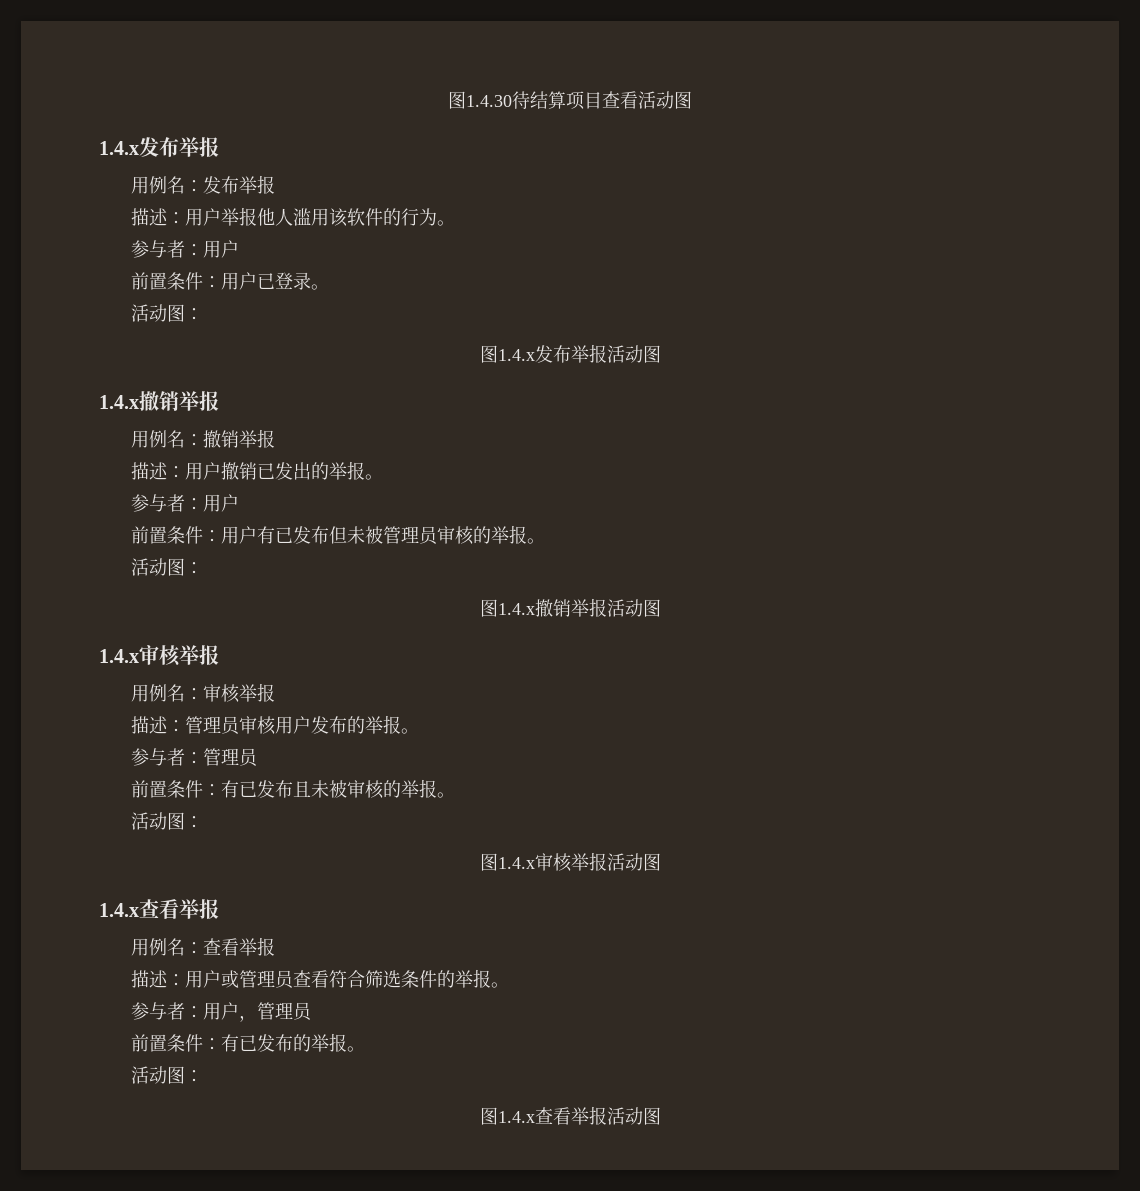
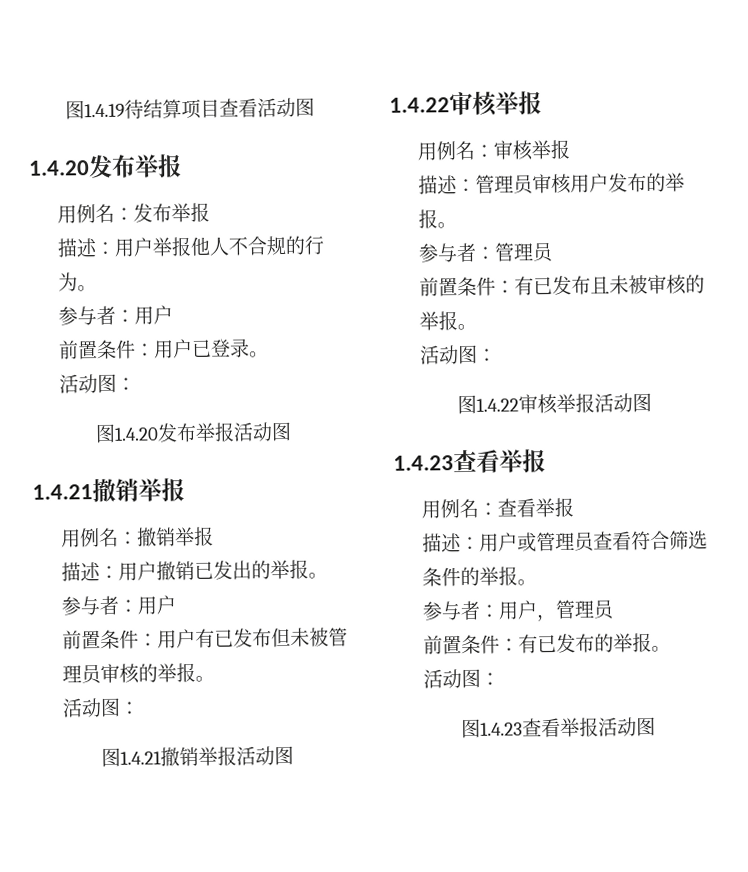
[448,91,512,109] 图1.4.30 -> [65,100,125,120] 图1.4.19
[99,141,139,155] 1.4.x -> [28,160,90,176] 1.4.20
[292,208,383,227] 滥用该软件 -> [227,235,287,256] 不合规
[497,349,535,361] 1.4.x -> [114,427,159,441] 1.4.20
[99,395,139,409] 1.4.x -> [32,484,93,500] 1.4.21
[497,603,535,615] 1.4.x -> [119,751,162,765] 1.4.21
[99,649,139,663] 1.4.x -> [389,97,450,113] 1.4.22
[497,857,535,869] 1.4.x -> [475,398,519,412] 1.4.22
[99,903,139,917] 1.4.x -> [393,455,454,471] 1.4.23
[497,1111,535,1123] 1.4.x -> [479,722,523,736] 1.4.23

